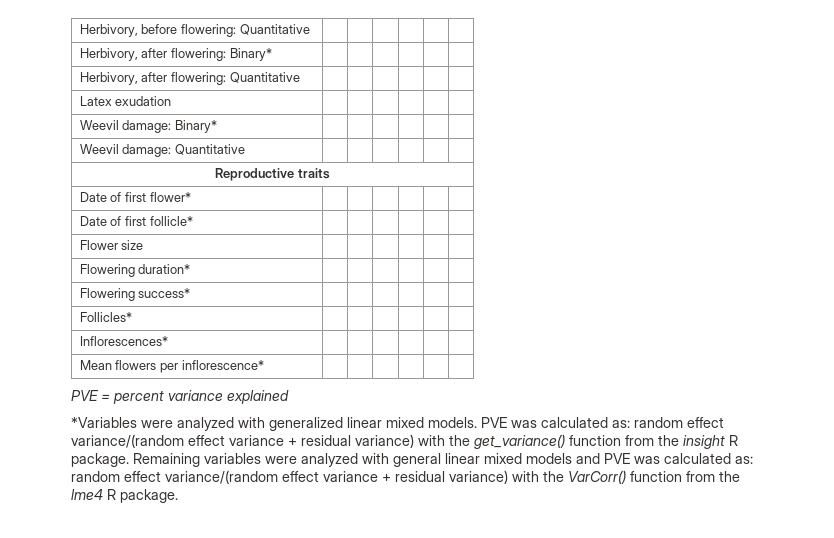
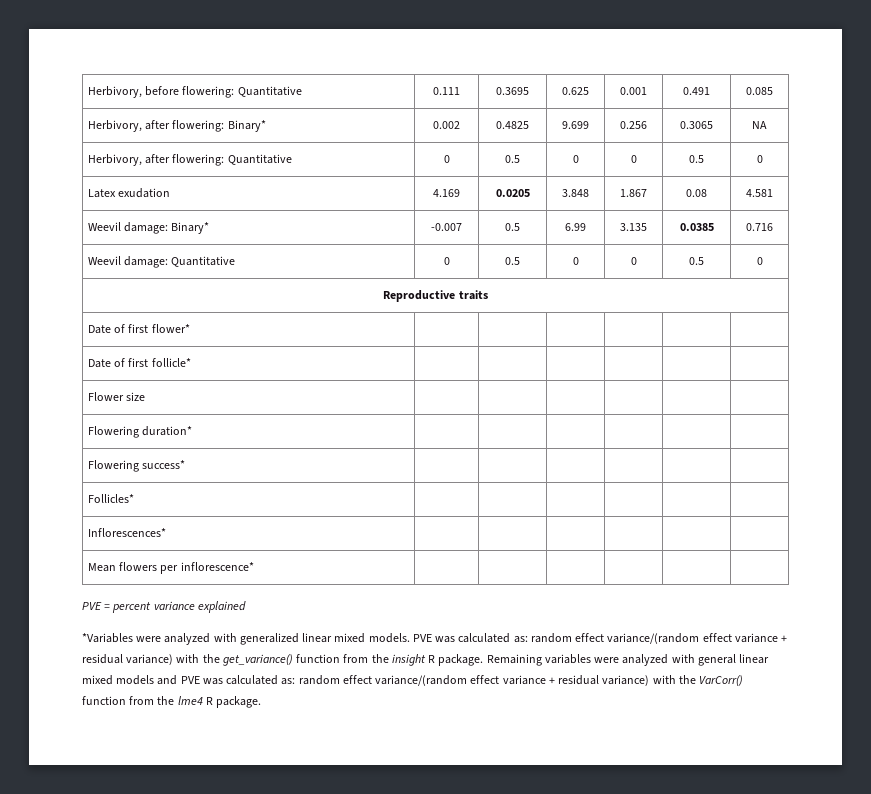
[79,48,272,61] [79,72,300,85] [79,96,172,106] [79,120,217,133] [79,144,245,157] | | | | | // Herbivory, after flowering: Binary* | | | | | | // Herbivory, after flowering: Quantitative | | | | | | // Latex exudation | | | | | | // Weevil damage: Binary* | | | | | | // Weevil damage: Quantitative | | | | | | -> [433,87,460,95] [496,87,529,95] [562,87,589,95] [620,87,647,95] [683,87,710,95] [746,87,773,95] [87,120,266,132] [433,121,460,129] [496,121,529,129] [562,121,589,129] [620,121,647,129] [680,121,713,129] [752,121,767,129] [87,154,292,166] [443,155,450,163] [505,155,520,163] [572,155,579,163] [630,155,637,163] [689,155,704,163] [756,155,763,163] [87,188,171,198] [433,189,460,197] [495,189,530,197] [562,189,589,197] [620,189,647,197] [686,189,707,197] [746,189,773,197] [87,222,210,234] [431,223,462,231] [505,223,520,231] [565,223,586,231] [620,223,647,231] [679,223,714,231] [746,223,773,231] [87,256,236,268] [443,257,450,265] [505,257,520,265] [572,257,579,265] [630,257,637,265] [689,257,704,265] [756,257,763,265] 0.111 | 0.3695 | 0.625 | 0.001 | 0.491 | 0.085 // Herbivory, after flowering: Binary* | 0.002 | 0.4825 | 9.699 | 0.256 | 0.3065 | NA // Herbivory, after flowering: Quantitative | 0 | 0.5 | 0 | 0 | 0.5 | 0 // Latex exudation | 4.169 | 0.0205 | 3.848 | 1.867 | 0.08 | 4.581 // Weevil damage: Binary* | -0.007 | 0.5 | 6.99 | 3.135 | 0.0385 | 0.716 // Weevil damage: Quantitative | 0 | 0.5 | 0 | 0 | 0.5 | 0

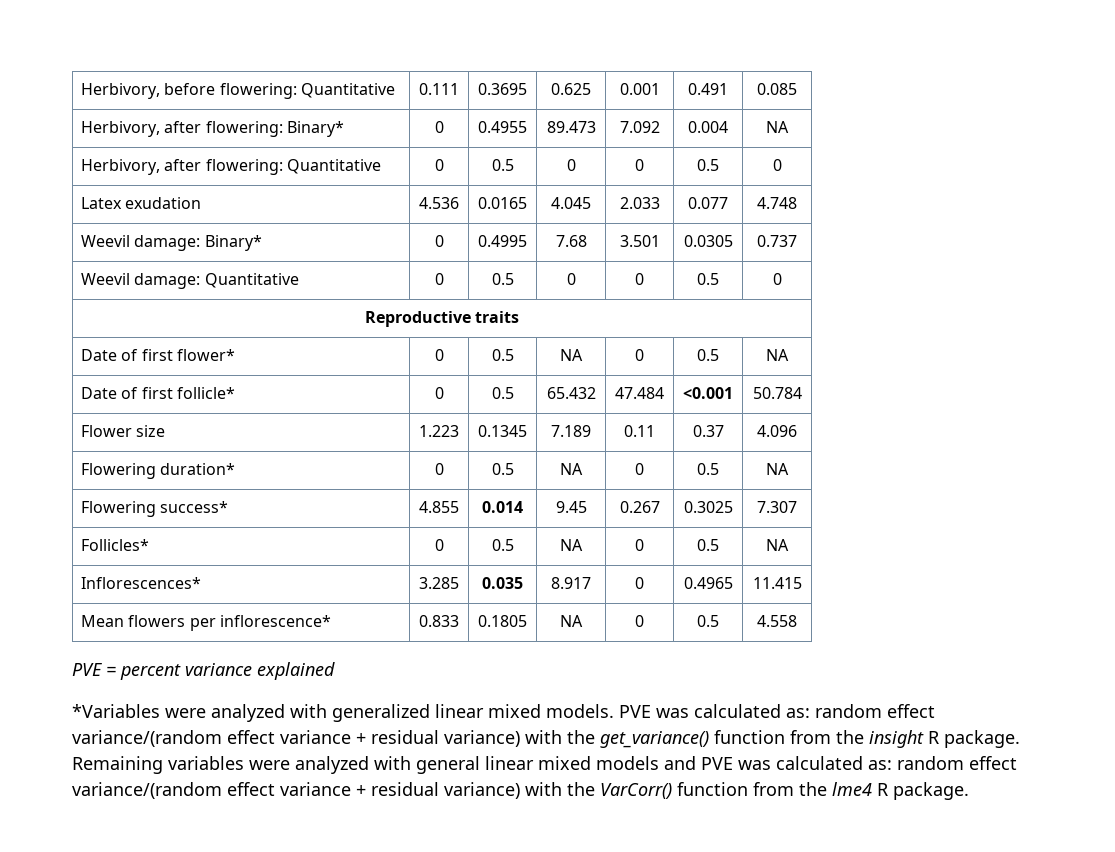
[433,121,460,129] [496,121,529,129] [562,121,589,129] [620,121,647,129] [680,121,713,129] 0.002 | 0.4825 | 9.699 | 0.256 | 0.3065 -> [434,121,444,133] [478,121,527,133] [546,121,596,133] [619,121,660,133] [688,121,728,133] 0 | 0.4955 | 89.473 | 7.092 | 0.004
[433,189,460,197] [495,189,530,197] [562,189,589,197] [620,189,647,197] [686,189,707,197] [746,189,773,197] [87,222,210,234] [431,223,462,231] [505,223,520,231] [565,223,586,231] [620,223,647,231] [679,223,714,231] [746,223,773,231] 4.169 | 0.0205 | 3.848 | 1.867 | 0.08 | 4.581 // Weevil damage: Binary* | -0.007 | 0.5 | 6.99 | 3.135 | 0.0385 | 0.716 -> [419,197,459,209] [478,197,527,209] [551,197,591,209] [619,197,660,209] [688,197,728,209] [757,197,797,209] [81,235,262,251] [434,235,444,247] [478,235,527,247] [555,235,587,247] [619,235,660,247] [683,235,733,247] [757,235,797,247] 4.536 | 0.0165 | 4.045 | 2.033 | 0.077 | 4.748 // Weevil damage: Binary* | 0 | 0.4995 | 7.68 | 3.501 | 0.0305 | 0.737
[87,358,191,368] [87,392,146,401] [87,426,193,438] [87,460,186,472] [87,494,134,503] [87,528,166,537] [87,562,254,574] | | | | | // Date of first follicle* | | | | | | // Flower size | | | | | | // Flowering duration* | | | | | | // Flowering success* | | | | | | // Follicles* | | | | | | // Inflorescences* | | | | | | // Mean flowers per inflorescence* | | | | | | -> [434,349,444,361] [491,349,514,361] [560,349,583,361] [635,349,644,361] [697,349,719,361] [766,349,789,361] [81,387,236,399] [434,387,444,399] [491,387,514,399] [546,387,596,399] [615,387,664,399] [683,387,733,399] [752,387,802,399] [81,425,166,437] [419,425,459,437] [478,425,527,437] [551,425,591,437] [624,425,655,437] [692,425,724,437] [757,425,797,437] [81,463,236,479] [434,463,444,475] [491,463,514,475] [560,463,583,475] [635,463,644,475] [697,463,719,475] [766,463,789,475] [81,501,229,517] [419,501,459,513] [482,501,523,513] [555,501,587,513] [619,501,660,513] [683,501,733,513] [757,501,797,513] [81,539,150,551] [434,539,444,551] [491,539,514,551] [560,539,583,551] [635,539,644,551] [697,539,719,551] [766,539,789,551] [81,577,202,589] [419,577,459,589] [482,577,523,589] [551,577,591,589] [635,577,644,589] [683,577,733,589] [752,577,802,589] [81,615,332,631] [419,615,459,627] [478,615,527,627] [560,615,583,627] [635,615,644,627] [697,615,719,627] [757,615,797,627] 0 | 0.5 | NA | 0 | 0.5 | NA // Date of first follicle* | 0 | 0.5 | 65.432 | 47.484 | <0.001 | 50.784 // Flower size | 1.223 | 0.1345 | 7.189 | 0.11 | 0.37 | 4.096 // Flowering duration* | 0 | 0.5 | NA | 0 | 0.5 | NA // Flowering success* | 4.855 | 0.014 | 9.45 | 0.267 | 0.3025 | 7.307 // Follicles* | 0 | 0.5 | NA | 0 | 0.5 | NA // Inflorescences* | 3.285 | 0.035 | 8.917 | 0 | 0.4965 | 11.415 // Mean flowers per inflorescence* | 0.833 | 0.1805 | NA | 0 | 0.5 | 4.558

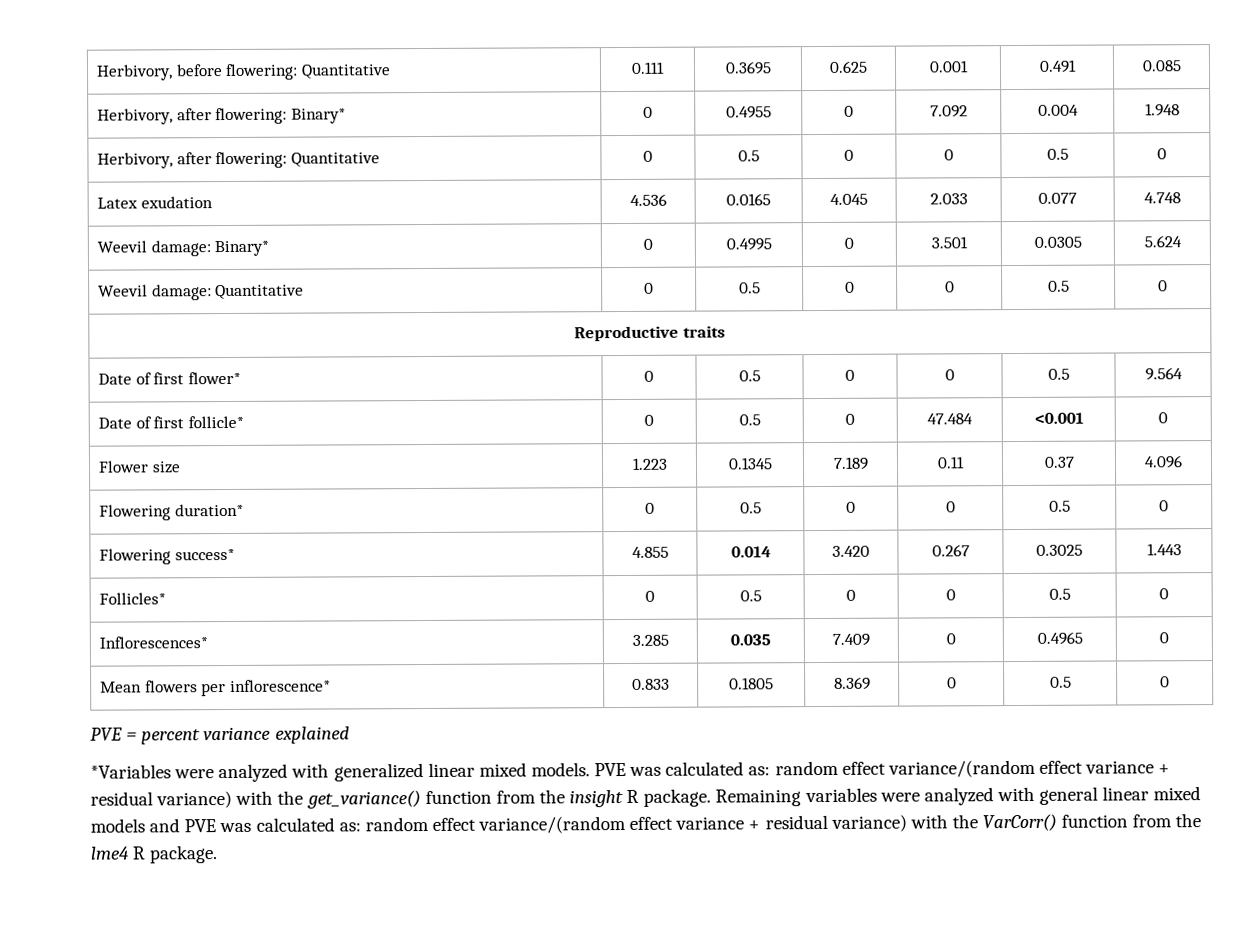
[546,121,596,133] 89.473 -> [844,105,854,117] 0
[766,121,789,133] NA -> [1144,103,1180,117] 1.948
[555,235,587,247] 7.68 -> [844,237,854,249] 0
[757,235,797,247] 0.737 -> [1143,235,1182,248] 5.624
[560,349,583,361] [635,349,644,361] [697,349,719,361] [766,349,789,361] NA | 0 | 0.5 | NA -> [845,369,855,381] [944,369,955,381] [1047,368,1070,380] [1144,367,1183,381] 0 | 0 | 0.5 | 9.564
[546,387,596,399] 65.432 -> [845,413,855,425] 0
[752,387,802,399] 50.784 -> [1158,412,1168,424] 0
[560,463,583,475] [635,463,644,475] [697,463,719,475] [766,463,789,475] NA | 0 | 0.5 | NA -> [846,501,856,513] [945,501,956,513] [1048,500,1071,512] [1159,500,1169,512] 0 | 0 | 0.5 | 0
[555,501,587,513] 9.45 -> [832,545,870,557] 3.420
[757,501,797,513] 7.307 -> [1146,543,1182,556] 1.443
[560,539,583,551] [635,539,644,551] [697,539,719,551] [766,539,789,551] NA | 0 | 0.5 | NA -> [846,589,856,601] [945,589,956,601] [1048,588,1071,600] [1159,588,1169,600] 0 | 0 | 0.5 | 0
[551,577,591,589] 8.917 -> [832,633,870,646] 7.409
[752,577,802,589] 11.415 -> [1159,632,1169,644] 0
[560,615,583,627] [635,615,644,627] [697,615,719,627] [757,615,797,627] NA | 0 | 0.5 | 4.558 -> [833,676,871,690] [946,677,957,689] [1049,676,1072,688] [1160,676,1170,688] 8.369 | 0 | 0.5 | 0

